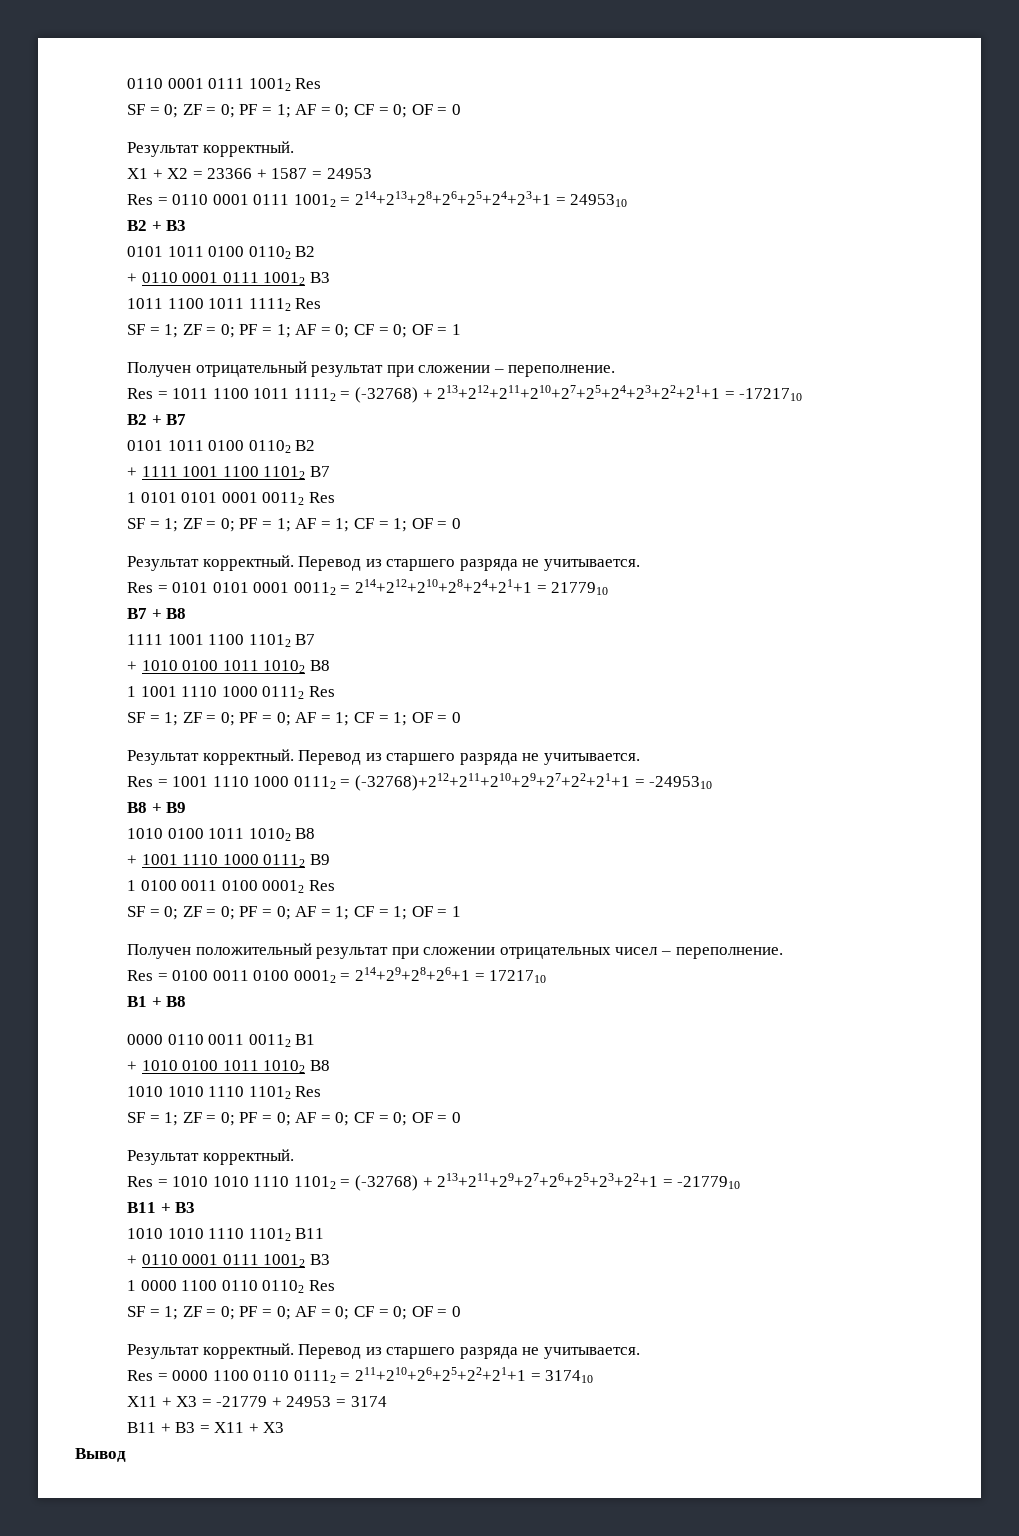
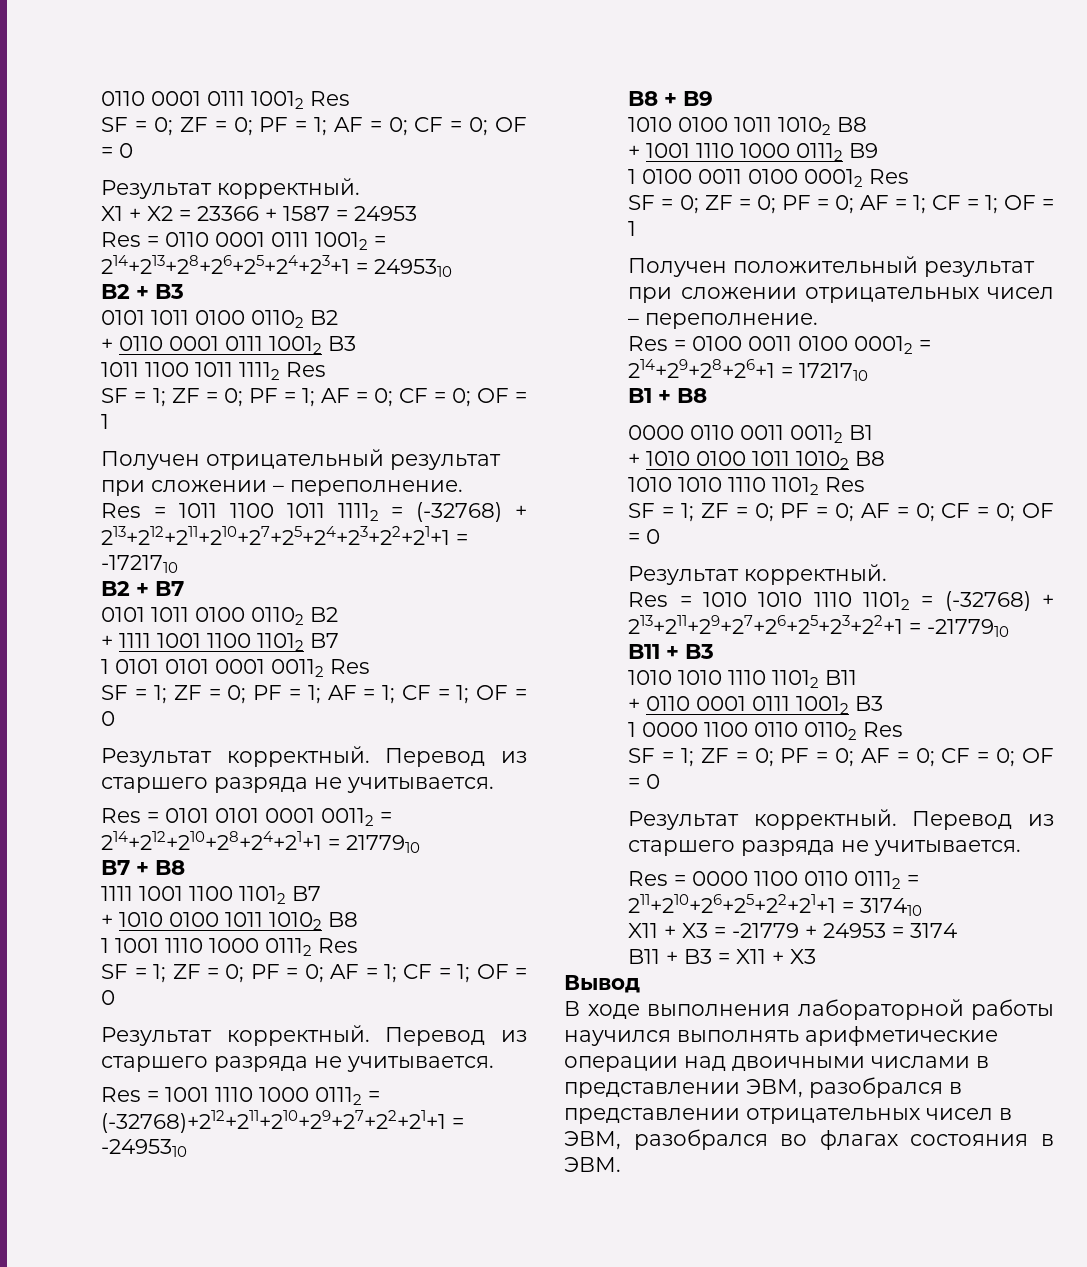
(126, 1455) none -> [564,999,1054,1020] [564,1026,998,1046] [564,1056,989,1072] [564,1077,962,1098] [564,1108,1012,1124] [564,1129,1054,1150] [564,1157,621,1172] // В ходе выполнения лабораторной работы научился выполнять арифметические операции над двоичными числами в представлении ЭВМ, разобрался в представлении отрицательных чисел в ЭВМ, разобрался во флагах состояния в ЭВМ.

